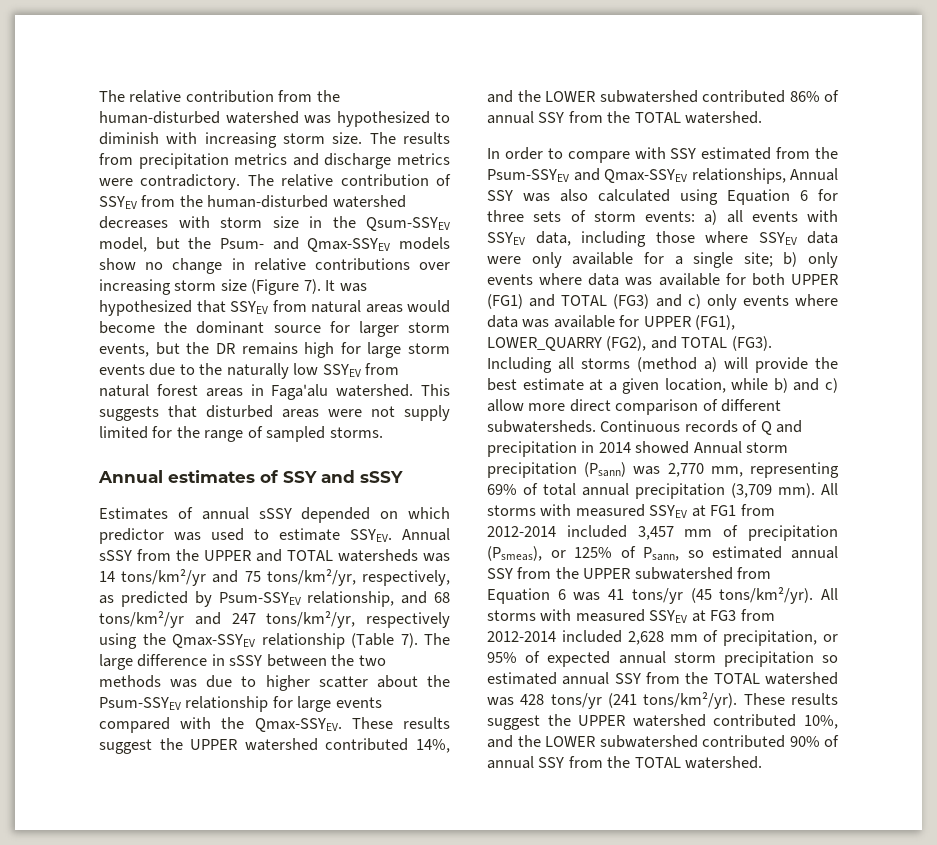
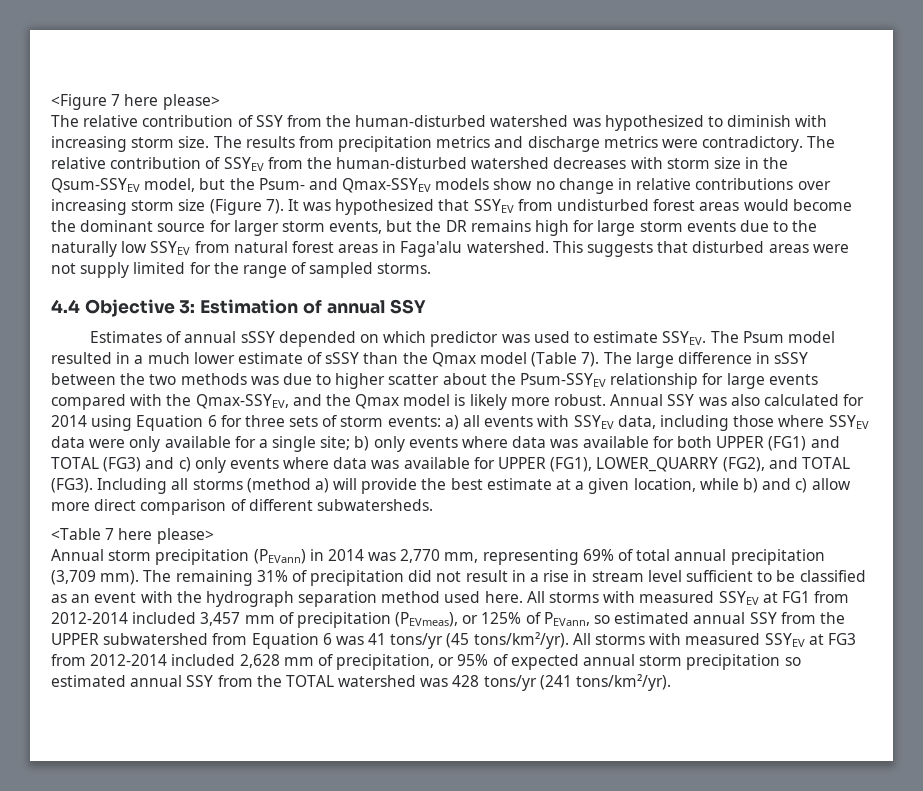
[99,90,274,103] The relative contribution -> [51,94,220,110] [51,115,283,127] <Figure 7 here please> // The relative contribution of SSY
[311,300,361,313] natural -> [557,199,696,211] undisturbed forest
[98,470,403,483] Annual estimates of SSY and sSSY -> [51,299,427,317] 4.4 Objective 3: Estimation of annual SSY
[402,528,450,541] [99,549,450,562] [99,569,451,586] [99,591,450,607] [99,611,450,628] [99,633,345,649] Annual sSSY from the UPPER and TOTAL watersheds was 14 tons/km²/yr and 75 tons/km²/yr, respectively, as predicted by Psum-SSYEV relationship, and 68 tons/km²/yr and 247 tons/km²/yr, respectively using the Qmax-SSYEV relationship -> [710,331,835,343] [51,352,528,367] The Psum model resulted in a much lower estimate of sSSY than the Qmax model
[254,717,451,732] [99,738,450,754] [487,90,839,103] [487,111,763,124] [487,147,838,163] [487,168,786,184] Qmax-SSYEV. These results suggest the UPPER watershed contributed 14%, and the LOWER subwatershed contributed 86% of annual SSY from the TOTAL watershed. // In order to compare with SSY estimated from the Psum-SSYEV and Qmax-SSYEV relationships, -> [195,394,607,410] Qmax-SSYEV, and the Qmax model is likely more robust.
(670, 195) none -> [843,394,865,406] [51,415,87,427] for 2014
[600,420,803,435] [487,441,789,457] [487,462,627,478] Continuous records of Q and precipitation in 2014 showed Annual storm precipitation (Psann) -> [51,528,214,544] [51,549,364,565] // <Table 7 here please> // Annual storm precipitation (PEVann) in 2014
(815, 490) none -> [143,570,866,586] [51,591,523,607] The remaining 31% of precipitation did not result in a rise in stream level sufficient to be classified as an event with the hydrograph separation method used here.
[487,546,542,561] (Psmeas), -> [395,612,459,627] (PEVmeas),
[643,547,680,561] Psann, -> [543,612,590,626] PEVann,
[743,693,838,705] [487,714,838,730] [487,735,839,748] [487,756,763,769] These results suggest the UPPER watershed contributed 10%, and the LOWER subwatershed contributed 90% of annual SSY from the TOTAL watershed. -> (672, 682) none

